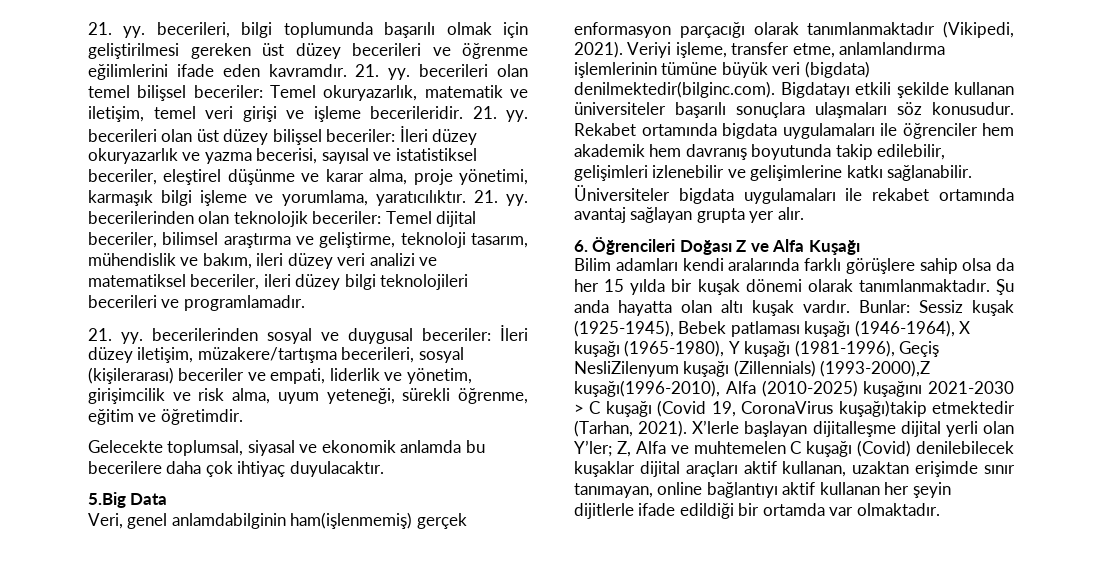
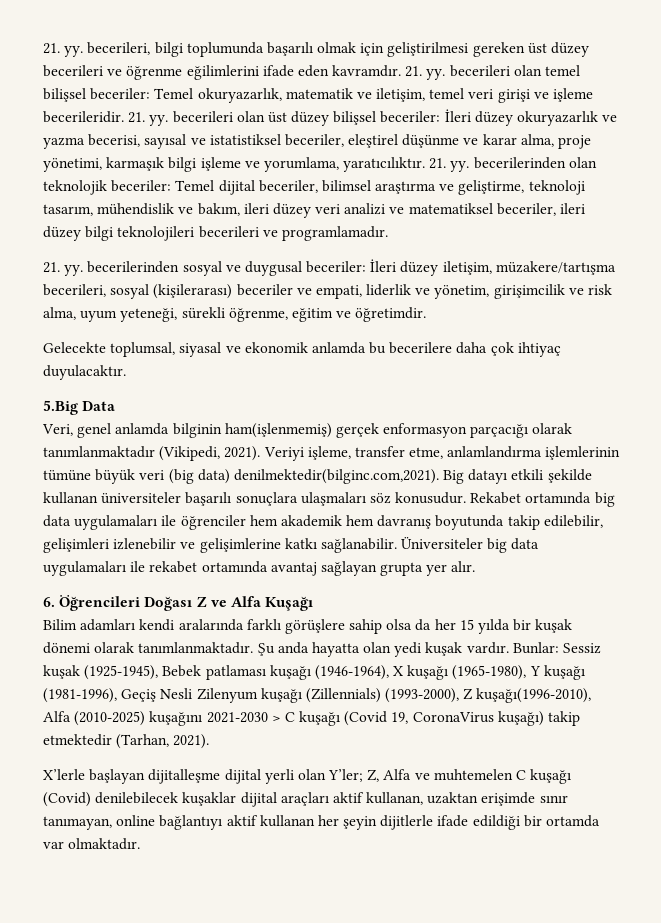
[171,513,286,529] anlamdabilginin -> [115,423,222,438] anlamda bilginin
[804,61,870,78] [574,81,850,98] (bigdata) denilmektedir(bilginc.com). Bigdatayı -> [168,469,508,484] (big data) denilmektedir(bilginc.com,2021). Big datayı
[722,123,777,139] bigdata -> [594,492,615,507] [43,515,71,527] big data
[678,188,734,204] bigdata -> [487,538,540,553] big data
[721,300,743,313] altı -> [394,642,422,657] yedi
[574,360,931,377] NesliZilenyum kuşağı (Zillennials) (1993-2000),Z -> [160,688,473,703] Nesli Zilenyum kuşağı (Zillennials) (1993-2000), Z
[838,400,927,417] kuşağı)takip -> [497,711,581,726] kuşağı) takip
(688, 428) none -> (210, 741) //

